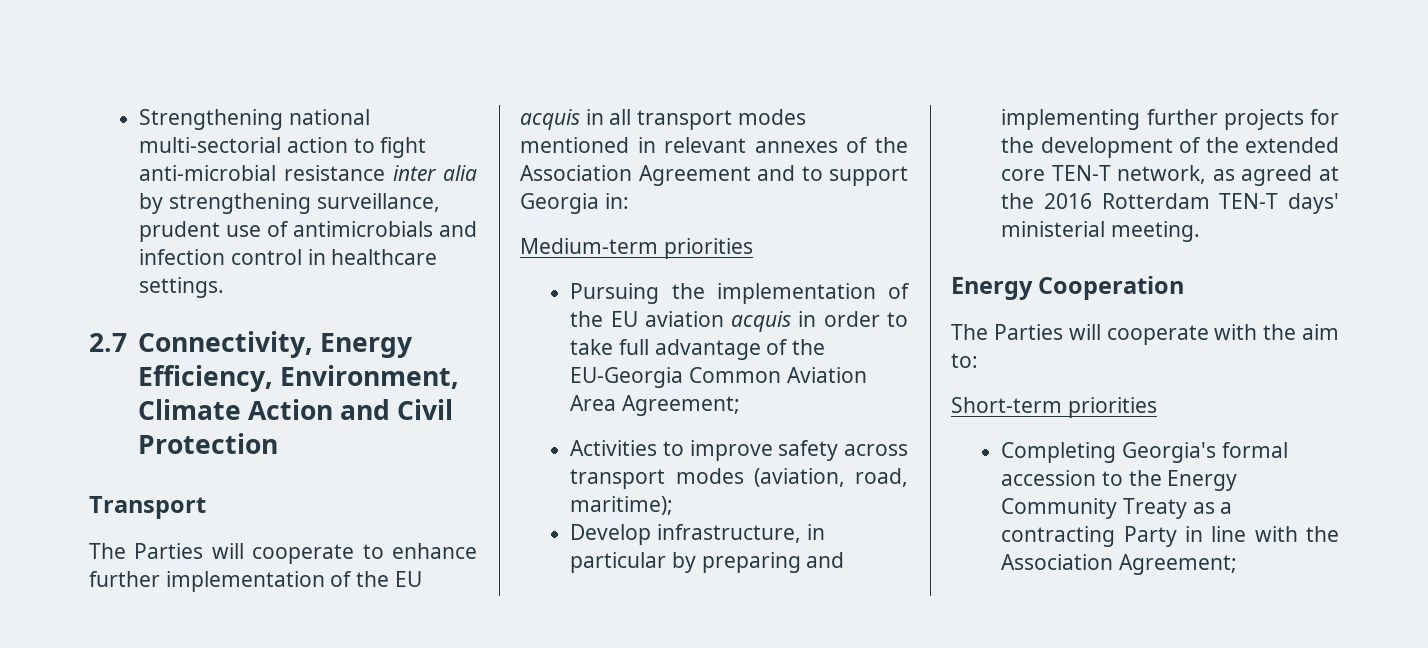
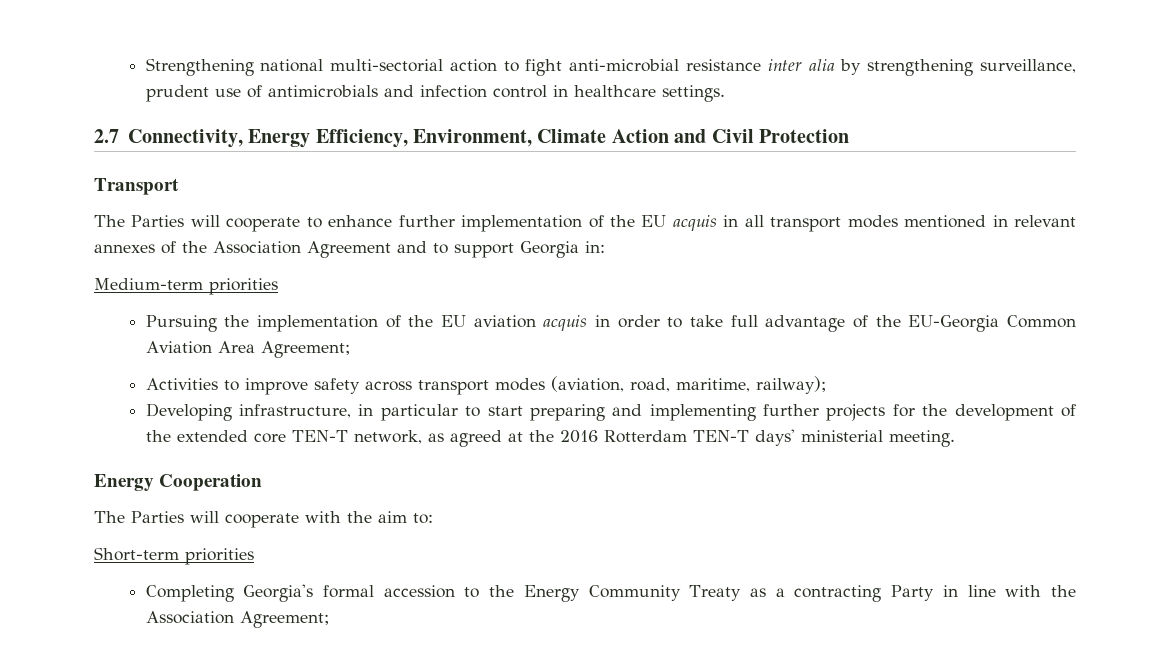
[570,496,674,515] [570,524,652,545] maritime); // Develop -> [675,376,826,394] [145,403,232,421] maritime, railway); // Developing
[671,552,696,573] by -> [465,406,523,417] to start

